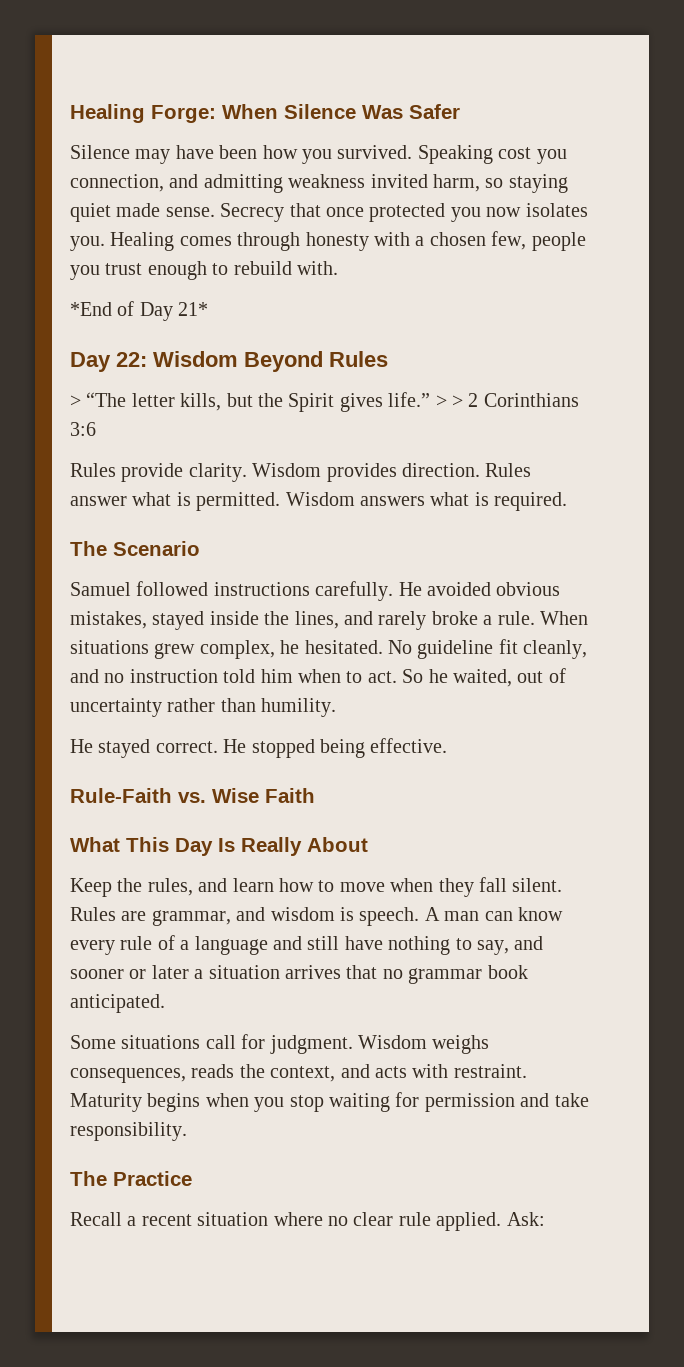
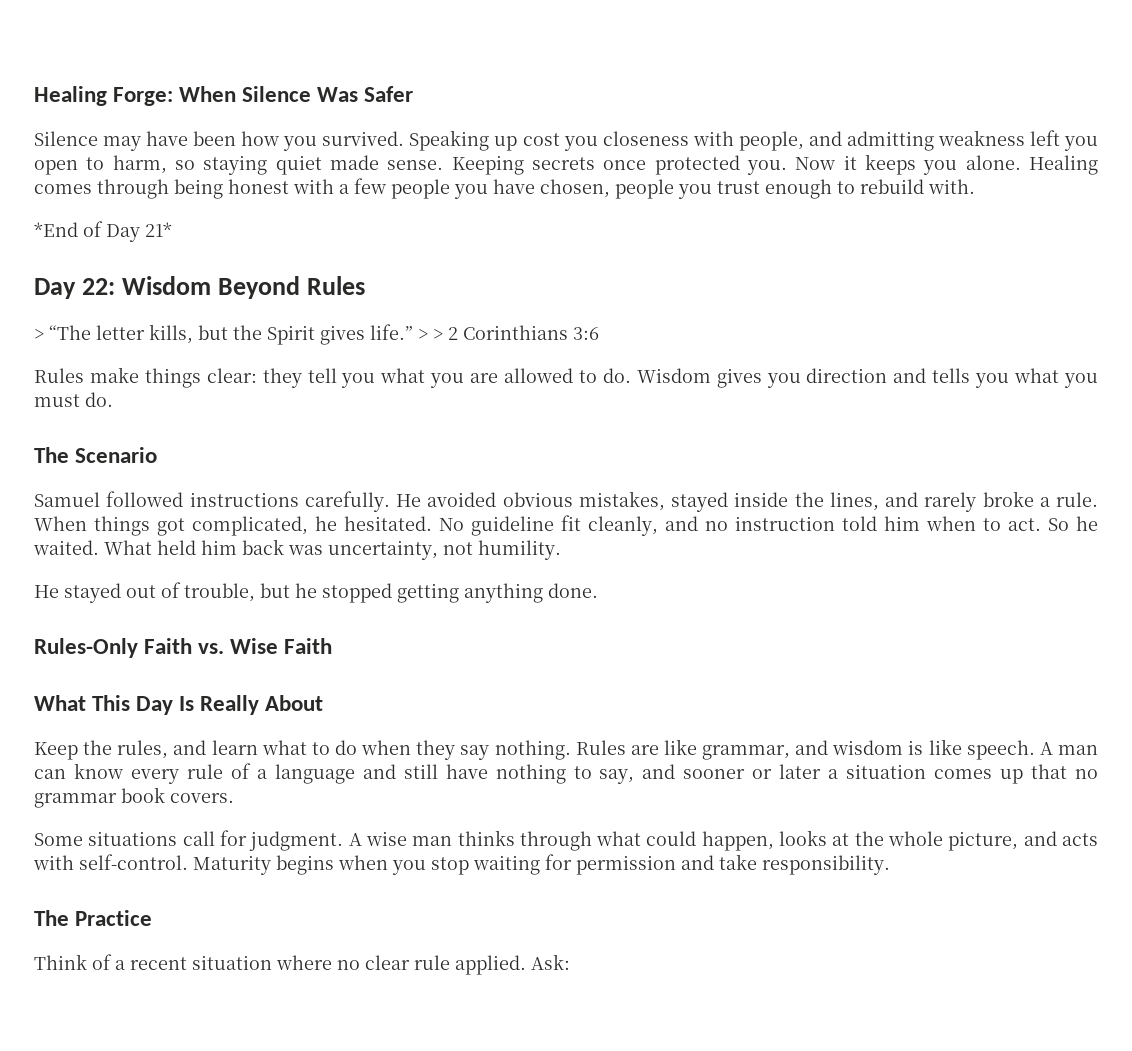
(493, 154) none -> [494,136,518,151] up
[70,174,428,193] connection, and admitting weakness invited -> [602,130,1098,151] [34,157,105,175] closeness with people, and admitting weakness left you open to
[220,203,588,222] [70,231,527,251] Secrecy that once protected you now isolates you. Healing comes through honesty with a chosen few, -> [451,154,1099,175] [34,178,610,199] Keeping secrets once protected you. Now it keeps you alone. Healing comes through being honest with a few people you have chosen,
[121,463,532,482] [70,492,568,511] provide clarity. Wisdom provides direction. Rules answer what is permitted. Wisdom answers what is required. -> [89,367,1099,388] [34,392,113,407] make things clear: they tell you what you are allowed to do. Wisdom gives you direction and tells you what you must do.
[70,640,275,659] situations grew complex, -> [94,516,308,536] things got complicated,
[452,668,566,687] [70,698,337,717] [70,738,448,758] [70,788,172,803] waited, out of uncertainty rather than humility. // He stayed correct. He stopped being effective. // Rule-Faith -> [33,539,561,560] [34,582,598,603] [34,638,193,658] waited. What held him back was uncertainty, not humility. // He stayed out of trouble, but he stopped getting anything done. // Rules-Only Faith
[279,877,563,897] how to move when they fall silent. -> [261,740,571,760] what to do when they say nothing.
(147, 916) none -> [663,739,697,755] like
(354, 914) none -> [928,739,962,755] like
[285,965,341,979] arrives -> [934,769,1024,784] comes up
[70,994,165,1013] anticipated. -> [170,793,234,803] covers.
[358,1035,490,1054] [70,1064,336,1083] Wisdom weighs consequences, reads the context, -> [348,830,1019,851] A wise man thinks through what could happen, looks at the whole picture,
[453,1064,527,1078] restraint. -> [79,854,188,870] self-control.
[70,1212,122,1226] Recall -> [34,954,112,970] Think of

